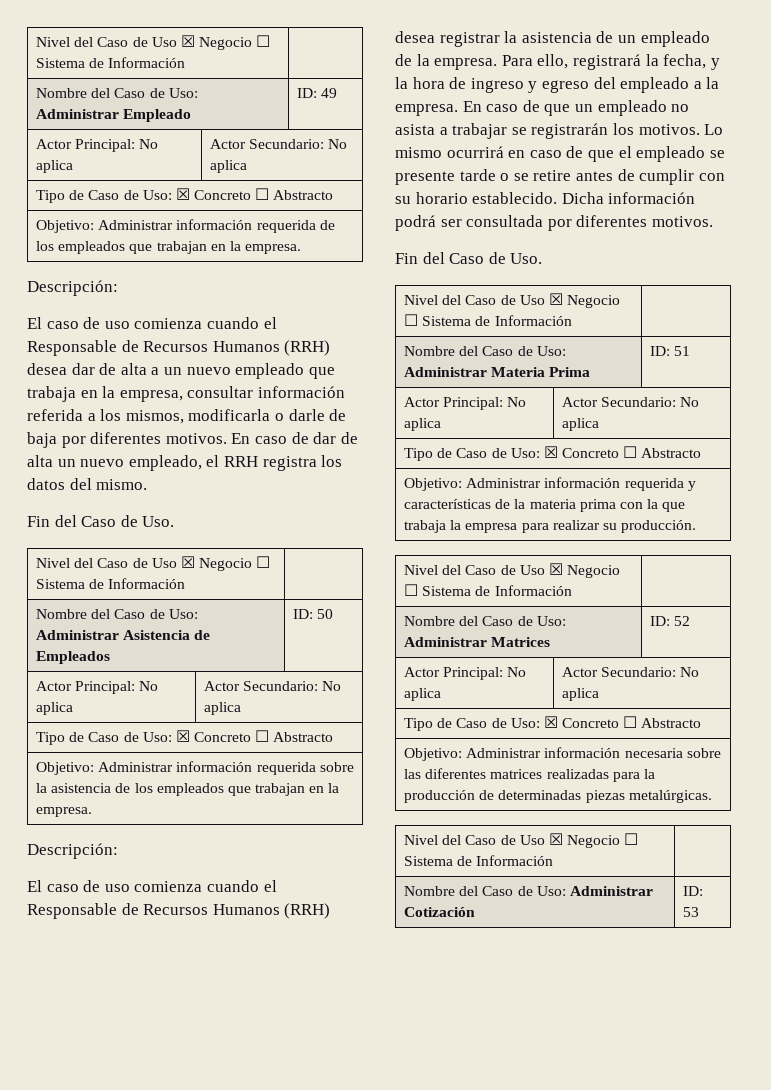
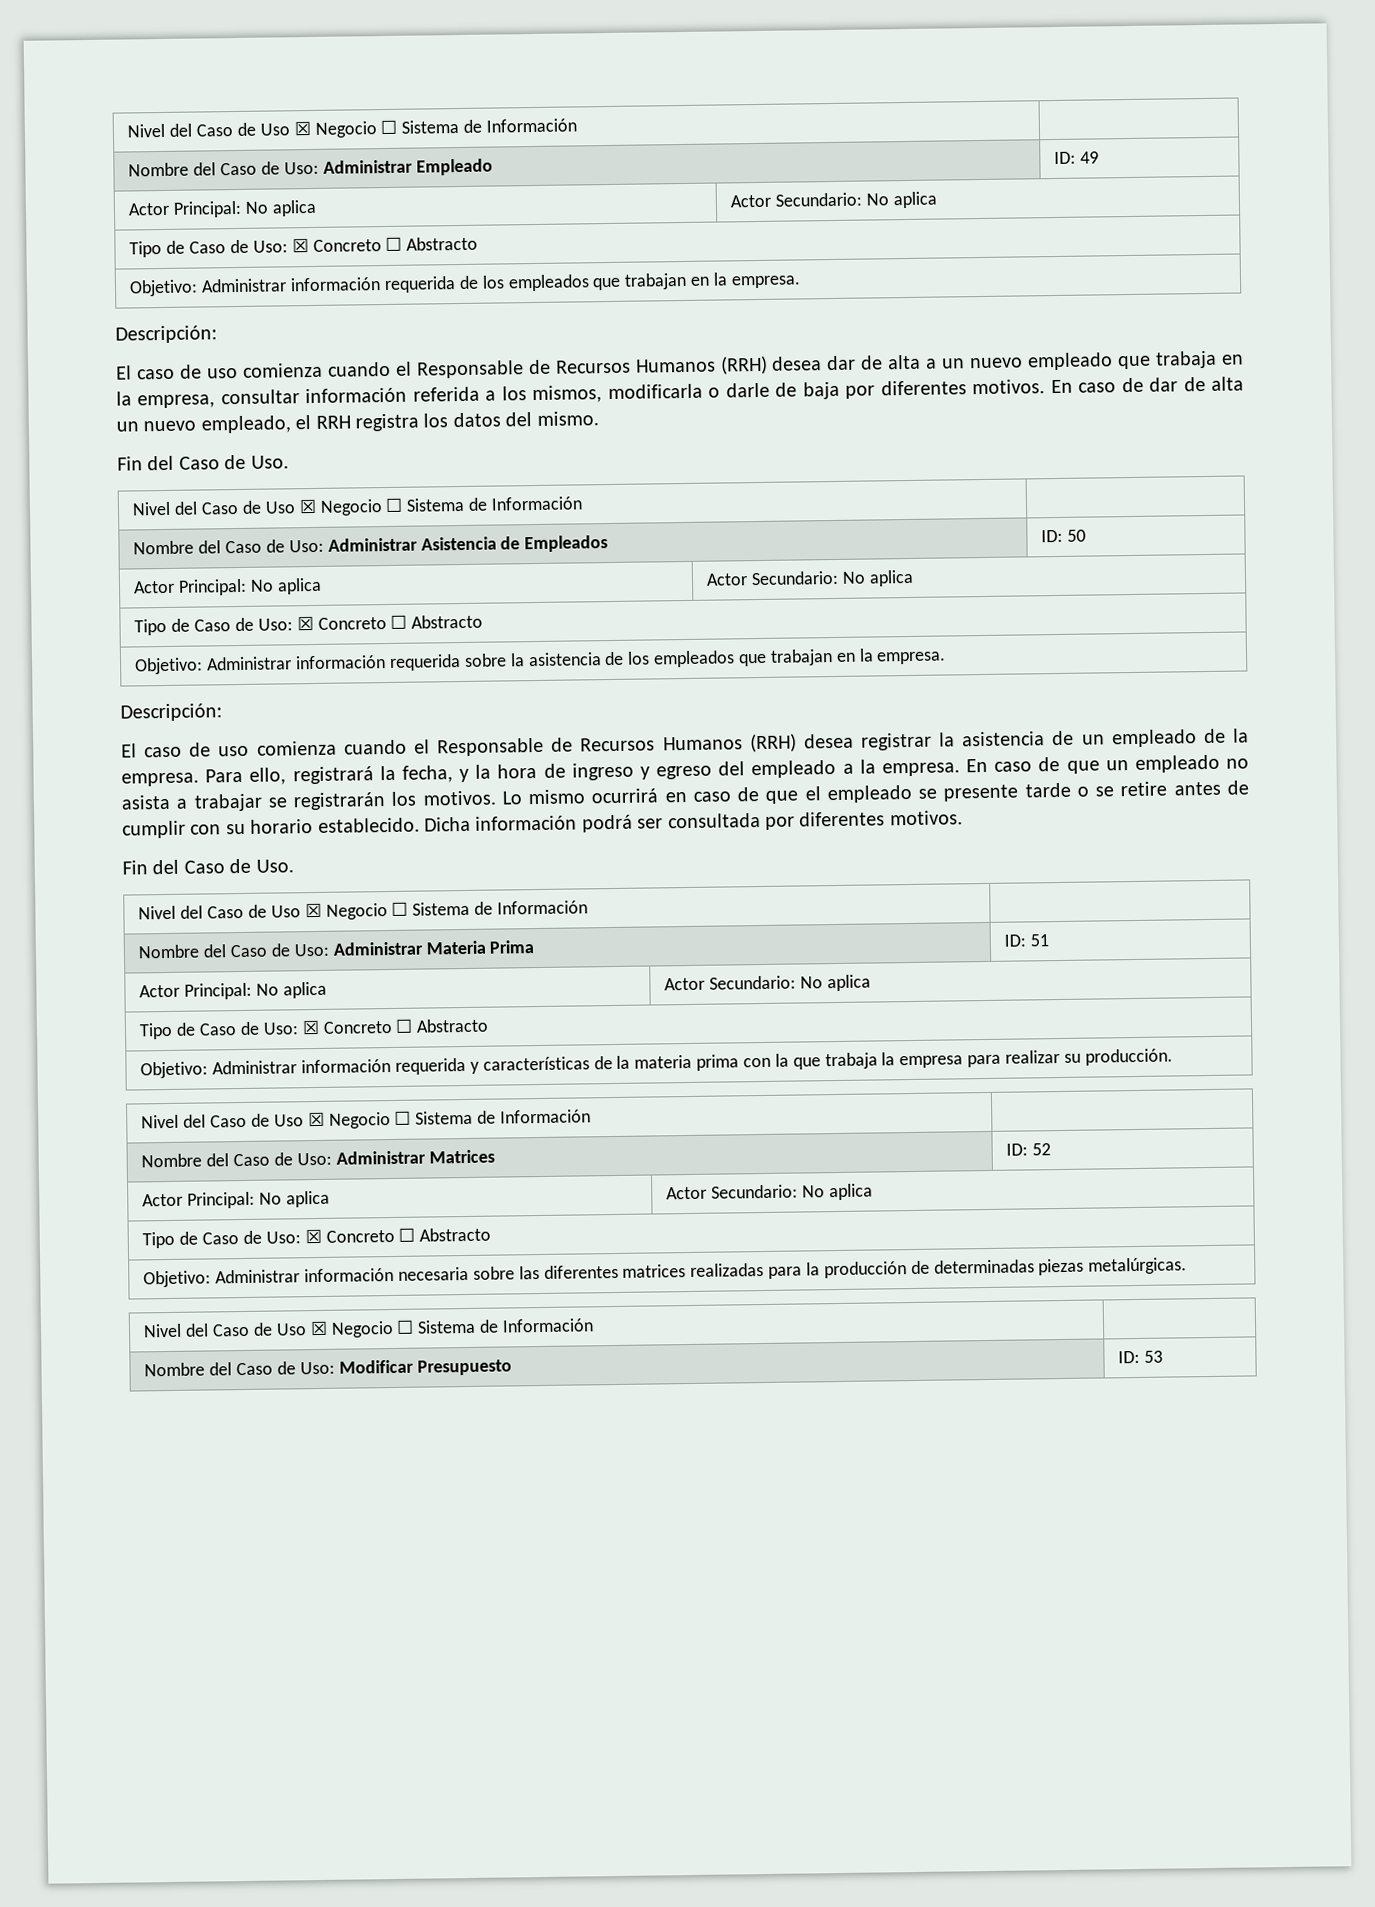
[569,886,653,896] [403,907,475,917] Administrar Cotización -> [338,1359,512,1376] Modificar Presupuesto

